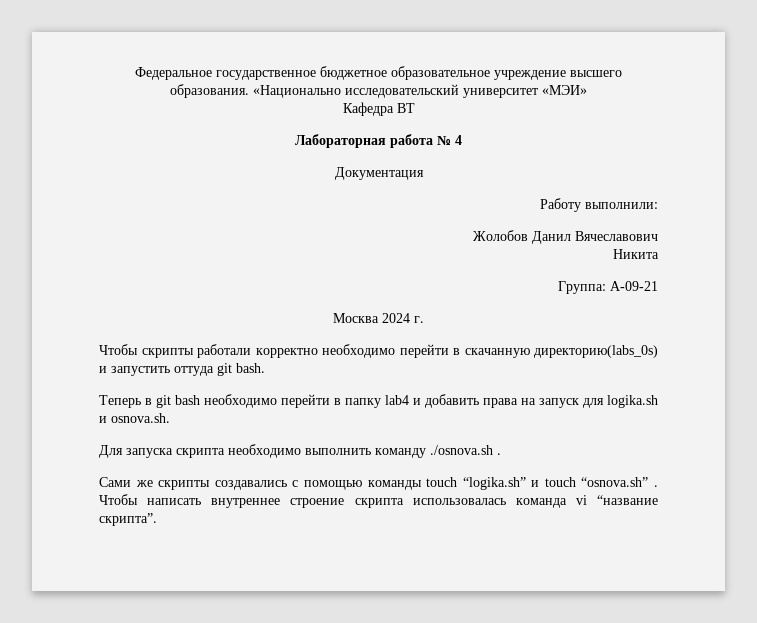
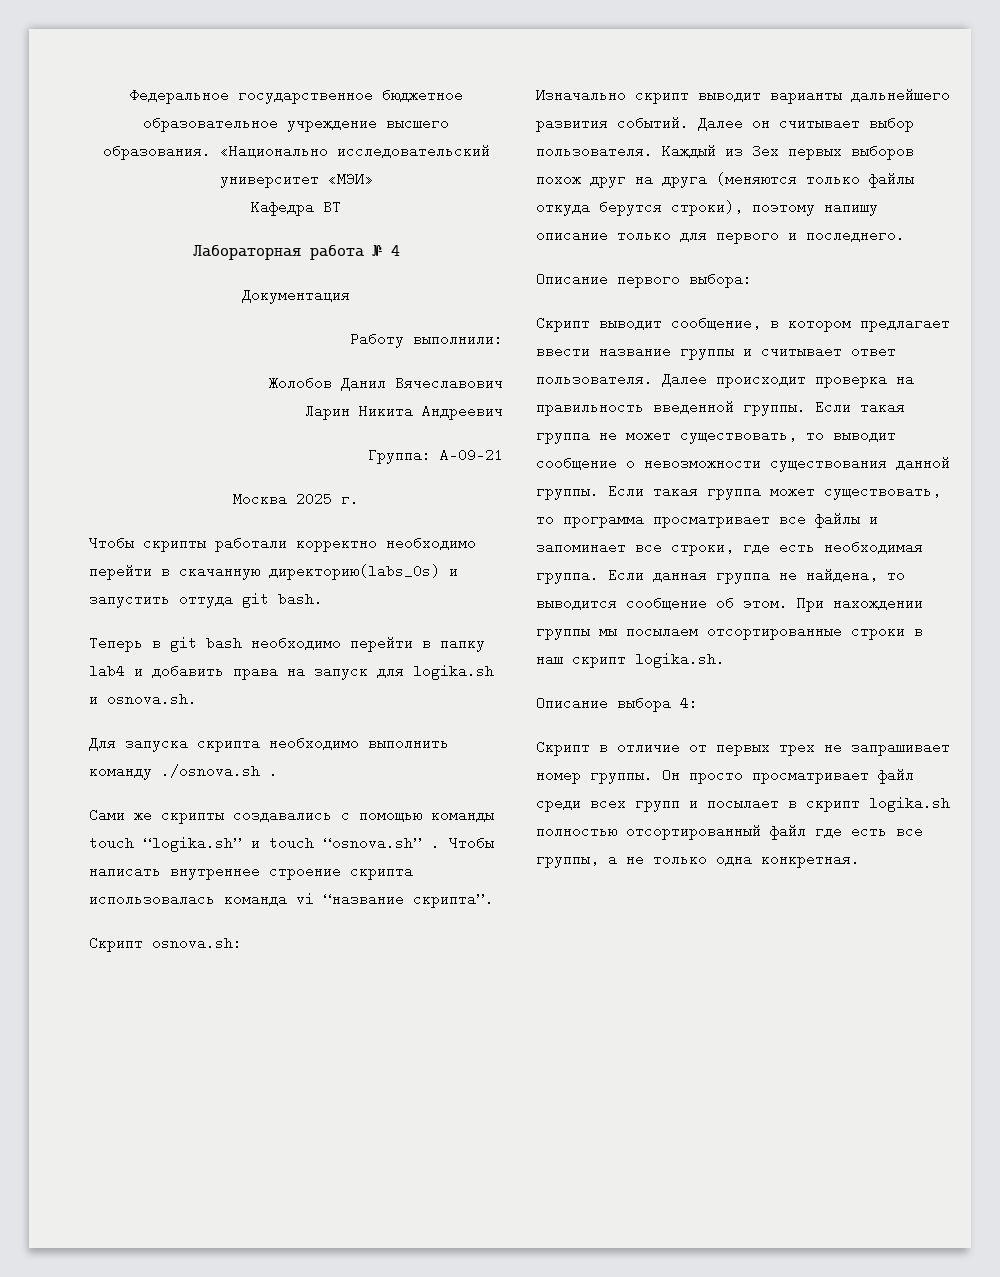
(658, 236) none -> [305,402,350,420] Ларин
(659, 254) none -> [422,402,503,420] Андреевич
[382,313,410,323] 2024 -> [296,492,332,506] 2025
(157, 519) none -> [89,934,242,952] [536,86,950,104] [536,114,914,132] [536,142,914,160] [536,170,914,188] [536,198,878,216] [536,226,905,244] [536,270,752,288] [536,314,950,332] [536,342,896,360] [536,370,914,388] [536,398,905,416] [536,426,896,444] [536,454,950,472] [536,482,941,500] [536,510,878,528] [536,538,923,556] [536,566,905,584] [536,594,923,612] [536,622,923,640] [536,650,725,668] [536,694,698,712] [536,738,950,756] [536,766,914,784] [536,794,950,812] [536,822,923,840] [536,850,860,868] // Скрипт osnova.sh: // Изначально скрипт выводит варианты дальнейшего развития событий. Далее он считывает выбор пользователя. Каждый из 3ех первых выборов похож друг на друга (меняются только файлы откуда берутся строки), поэтому напишу описание только для первого и последнего. // Описание первого выбора: // Скрипт выводит сообщение, в котором предлагает ввести название группы и считывает ответ пользователя. Далее происходит проверка на правильность введенной группы. Если такая группа не может существовать, то выводит сообщение о невозможности существования данной группы. Если такая группа может существовать, то программа просматривает все файлы и запоминает все строки, где есть необходимая группа. Если данная группа не найдена, то выводится сообщение об этом. При нахождении группы мы посылаем отсортированные строки в наш скрипт logika.sh. // Описание выбора 4: // Скрипт в отличие от первых трех не запрашивает номер группы. Он просто просматривает файл среди всех групп и посылает в скрипт logika.sh полностью отсортированный файл где есть все группы, а не только одна конкретная.

